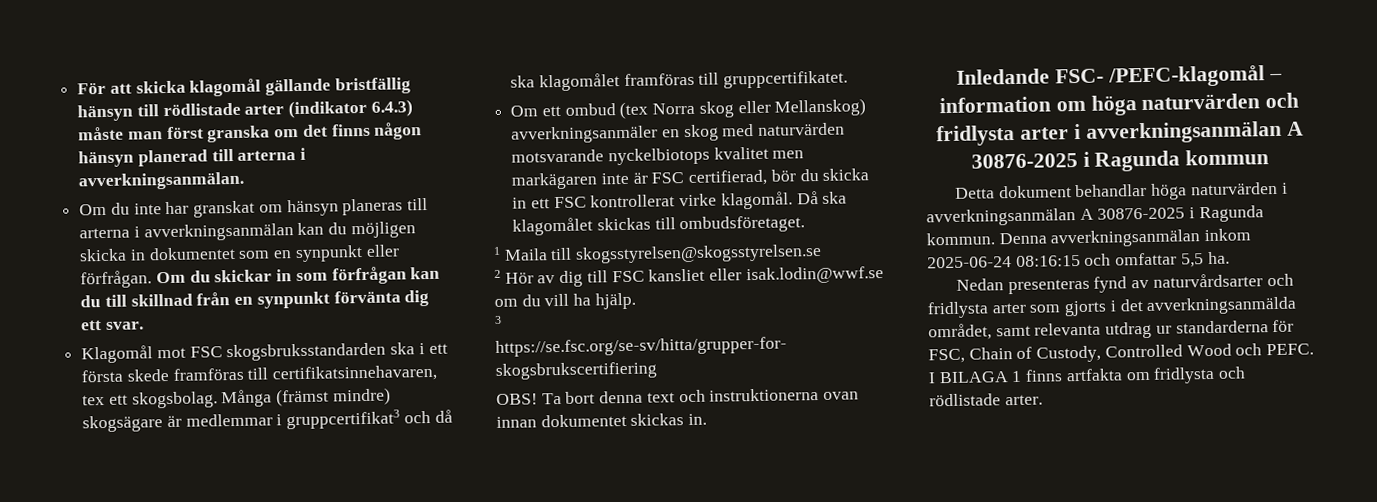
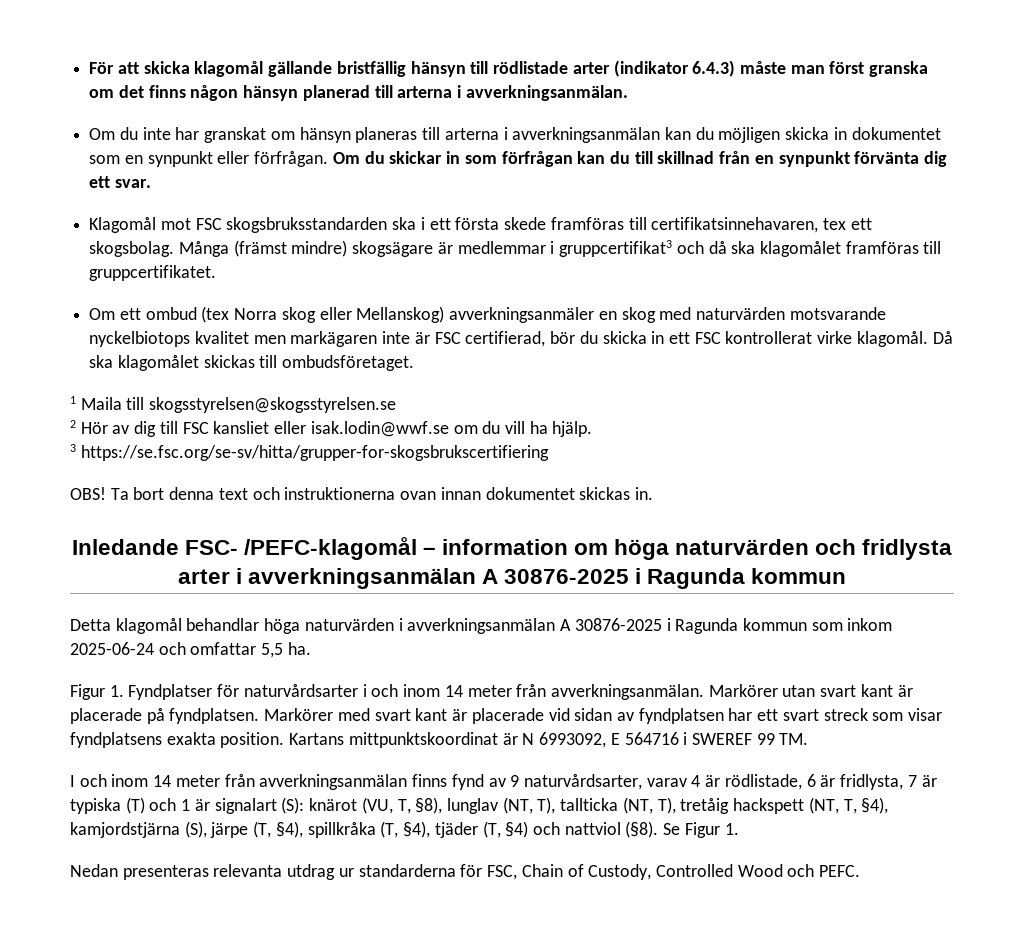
[998,185,1072,199] dokument -> [115,618,182,634] klagomål
[926,229,1201,248] kommun. Denna avverkningsanmälan -> [742,618,843,631] kommun som
[1015,254,1081,267] 08:16:15 -> (154, 648) none
[955,273,1294,295] [927,296,1298,319] [928,323,1031,341] Nedan presenteras fynd av naturvårdsarter och fridlysta arter som gjorts i det avverkningsanmälda området, samt -> [70,684,913,700] [70,708,943,724] [70,732,809,748] [70,774,937,790] [70,797,889,814] [70,821,739,838] [70,864,209,880] Figur 1. Fyndplatser för naturvårdsarter i och inom 14 meter från avverkningsanmälan. Markörer utan svart kant är placerade på fyndplatsen. Markörer med svart kant är placerade vid sidan av fyndplatsen har ett svart streck som visar fyndplatsens exakta position. Kartans mittpunktskoordinat är N 6993092, E 564716 i SWEREF 99 TM. // I och inom 14 meter från avverkningsanmälan finns fynd av 9 naturvårdsarter, varav 4 är rödlistade, 6 är fridlysta, 7 är typiska (T) och 1 är signalart (S): knärot (VU, T, §8), lunglav (NT, T), tallticka (NT, T), tretåig hackspett (NT, T, §4), kamjordstjärna (S), järpe (T, §4), spillkråka (T, §4), tjäder (T, §4) och nattviol (§8). Se Figur 1. // Nedan presenteras
[928,366,1247,384] [929,393,1043,407] I BILAGA 1 finns artfakta om fridlysta och rödlistade arter. -> (861, 871) none

